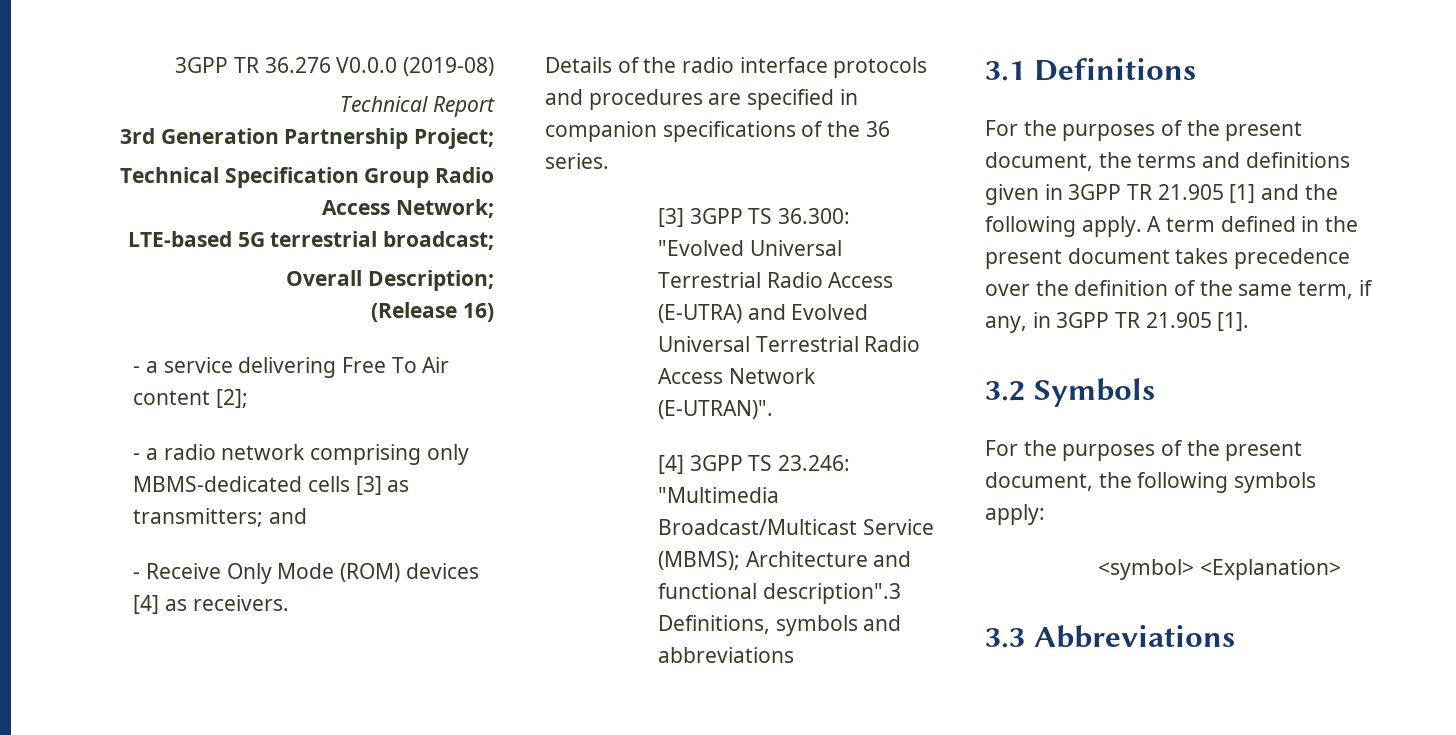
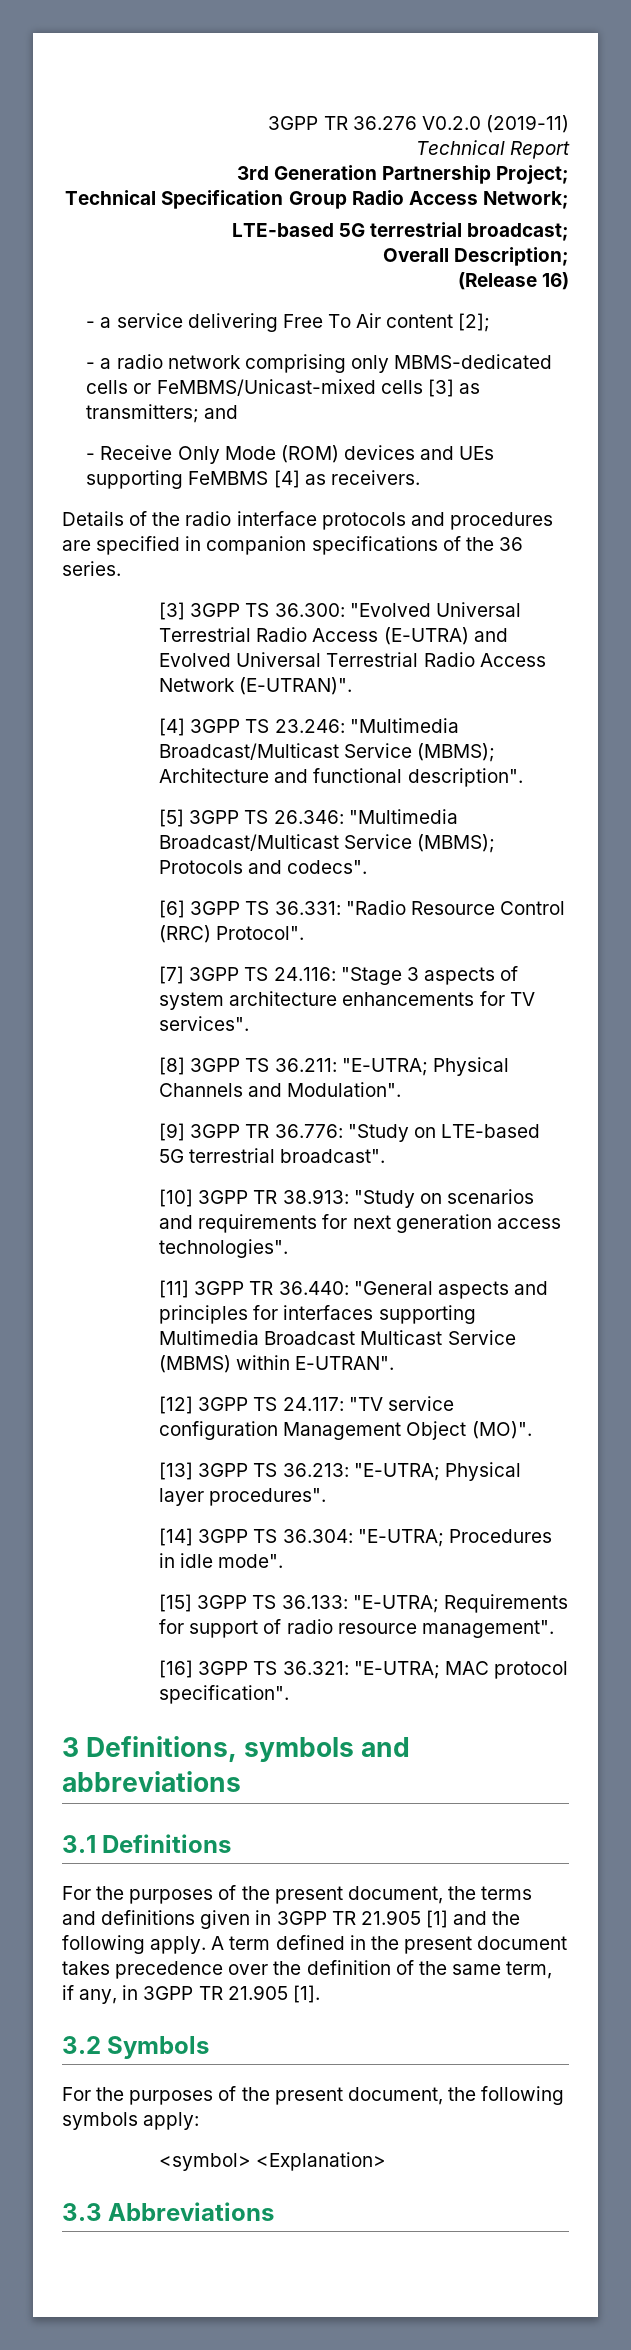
[336,57,494,76] V0.0.0 (2019-08) -> [421,115,569,133] V0.2.0 (2019-11)
(350, 484) none -> [133,379,423,396] or FeMBMS/Unicast-mixed cells
(479, 571) none -> [420,446,495,460] [86,470,269,489] and UEs supporting FeMBMS
[762,583,901,604] description".3 -> [407,768,523,787] [159,809,458,827] [159,834,496,853] [159,860,368,874] [159,900,565,918] [159,925,305,943] [159,966,519,985] [159,991,535,1010] [159,1016,250,1031] [159,1057,509,1076] [159,1082,402,1097] [159,1123,540,1142] [159,1148,386,1163] [159,1189,534,1208] [159,1214,561,1233] [159,1239,289,1258] [159,1280,548,1299] [159,1305,476,1324] [159,1330,516,1345] [159,1355,395,1373] [159,1396,454,1414] [159,1421,532,1440] [159,1462,521,1481] [159,1488,327,1506] [159,1528,552,1547] [159,1553,284,1568] [159,1594,568,1613] [159,1619,554,1638] [159,1660,568,1679] [159,1685,290,1704] [62,1737,79,1757] description". // [5] 3GPP TS 26.346: "Multimedia Broadcast/Multicast Service (MBMS); Protocols and codecs". // [6] 3GPP TS 36.331: "Radio Resource Control (RRC) Protocol". // [7] 3GPP TS 24.116: "Stage 3 aspects of system architecture enhancements for TV services". // [8] 3GPP TS 36.211: "E-UTRA; Physical Channels and Modulation". // [9] 3GPP TR 36.776: "Study on LTE-based 5G terrestrial broadcast". // [10] 3GPP TR 38.913: "Study on scenarios and requirements for next generation access technologies". // [11] 3GPP TR 36.440: "General aspects and principles for interfaces supporting Multimedia Broadcast Multicast Service (MBMS) within E-UTRAN". // [12] 3GPP TS 24.117: "TV service configuration Management Object (MO)". // [13] 3GPP TS 36.213: "E-UTRA; Physical layer procedures". // [14] 3GPP TS 36.304: "E-UTRA; Procedures in idle mode". // [15] 3GPP TS 36.133: "E-UTRA; Requirements for support of radio resource management". // [16] 3GPP TS 36.321: "E-UTRA; MAC protocol specification". // 3

